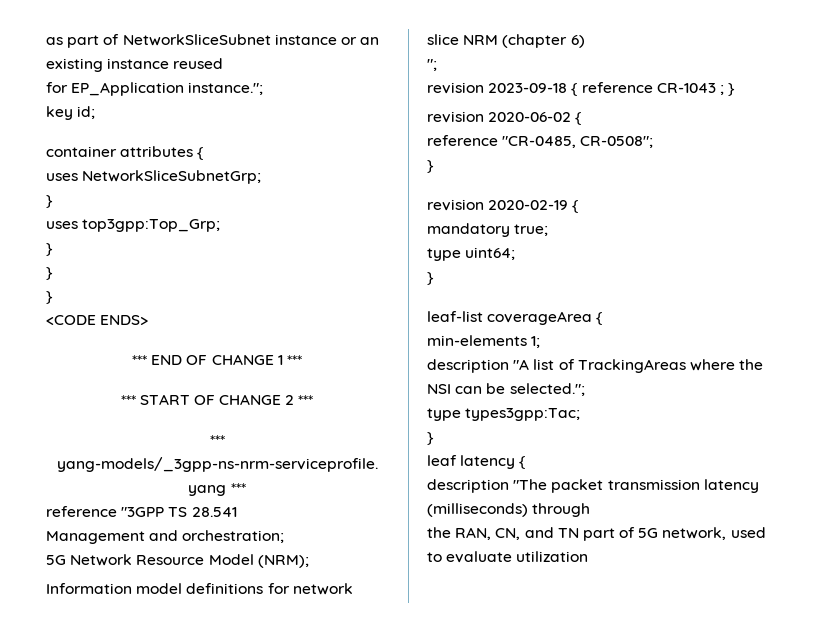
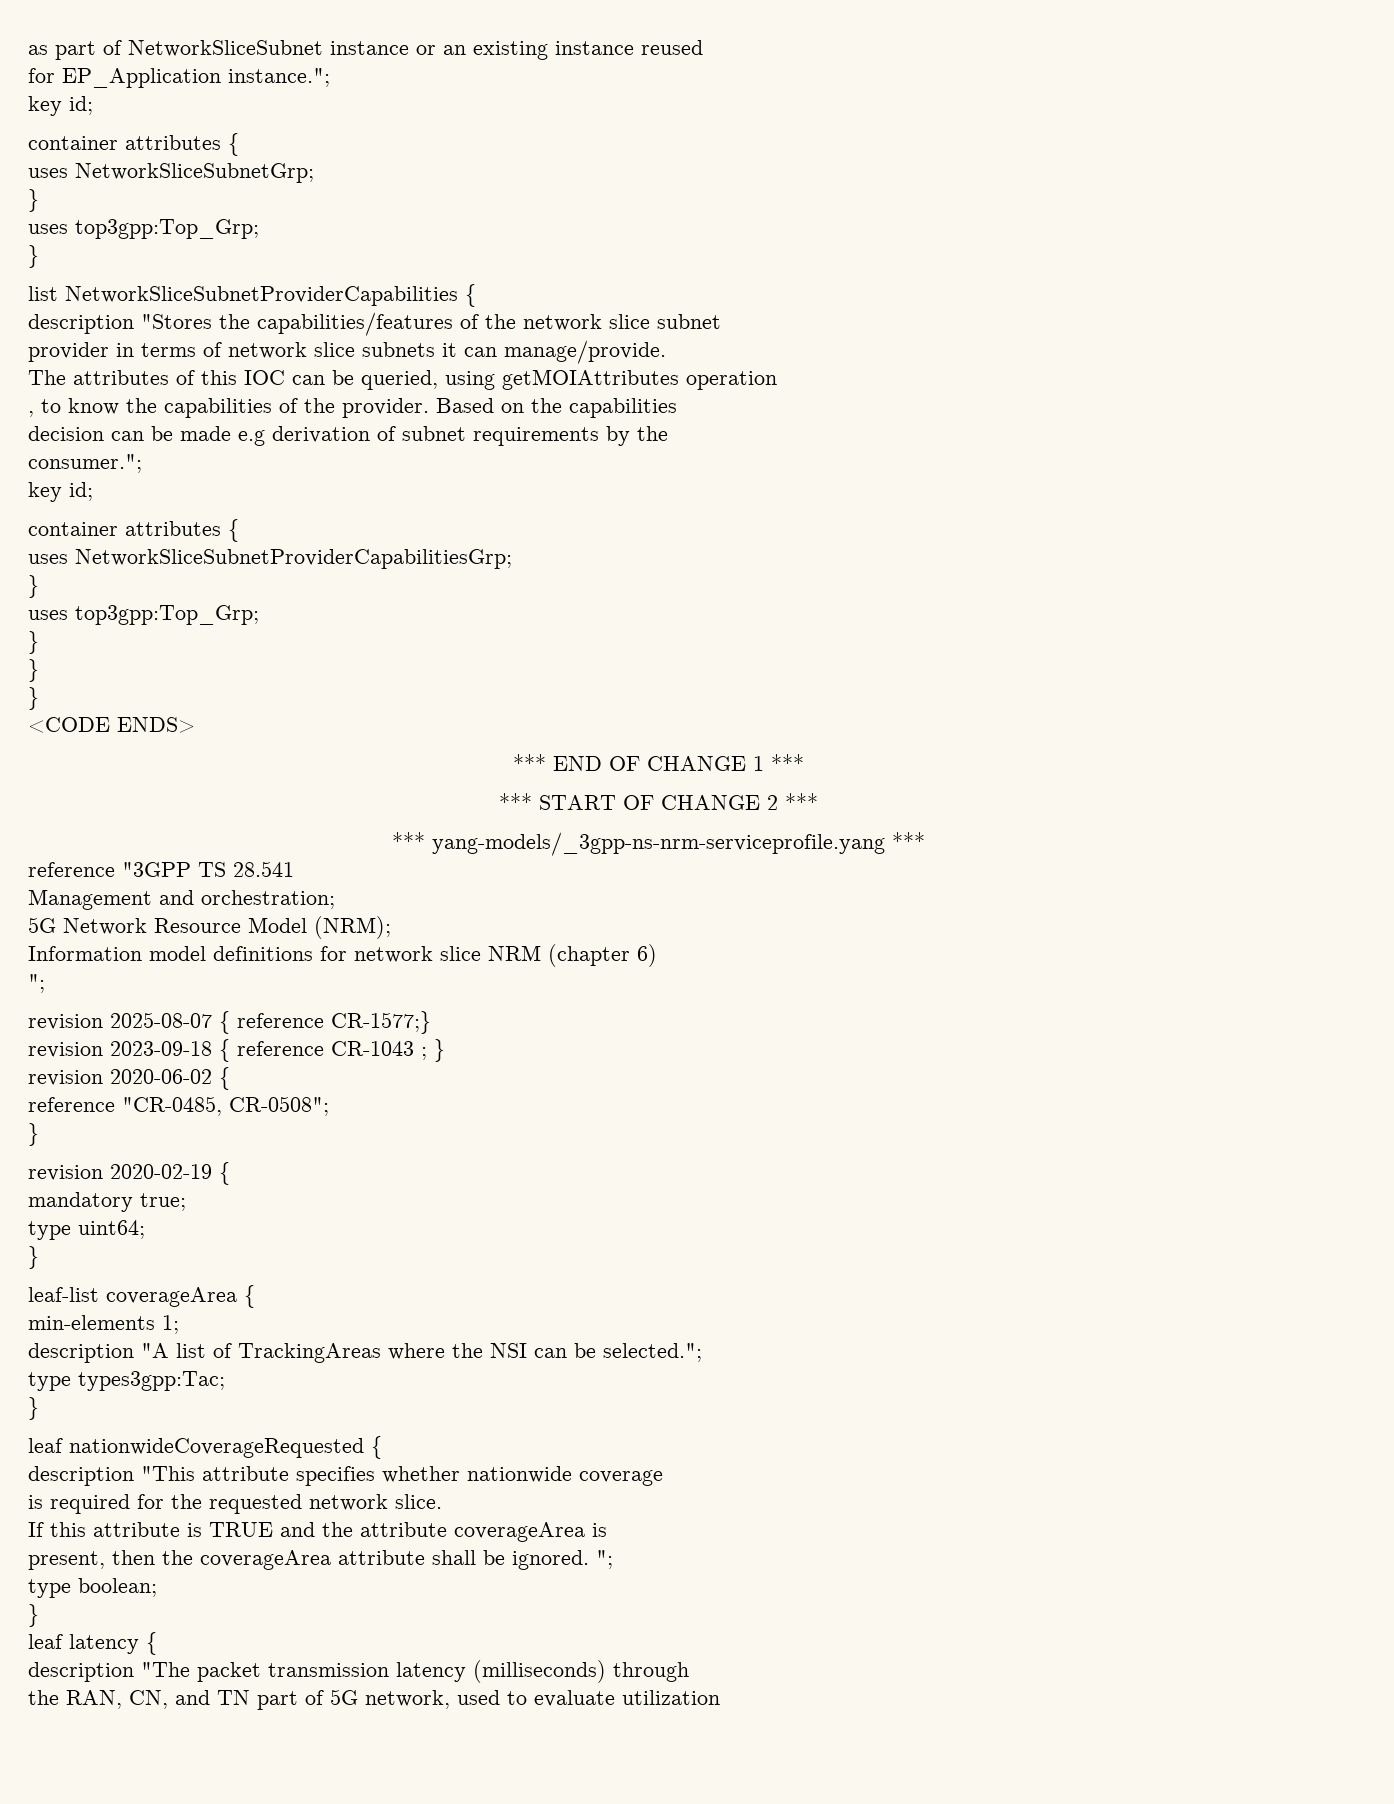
(53, 249) none -> [28,284,476,307] [28,312,721,336] [28,340,666,364] [28,369,777,390] [28,398,677,418] [28,426,668,446] [28,454,142,473] [28,482,93,502] [28,519,239,542] [28,549,512,569] [28,575,39,598] [28,605,259,625] [28,631,39,654] // list NetworkSliceSubnetProviderCapabilities { // description "Stores the capabilities/features of the network slice subnet // provider in terms of network slice subnets it can manage/provide. // The attributes of this IOC can be queried, using getMOIAttributes operation // , to know the capabilities of the provider. Based on the capabilities // decision can be made e.g derivation of subnet requirements by the // consumer."; // key id; // container attributes { // uses NetworkSliceSubnetProviderCapabilitiesGrp; // } // uses top3gpp:Top_Grp; // }
(437, 65) none -> [28,1011,431,1034] // revision 2025-08-07 { reference CR-1577;}
(434, 438) none -> [28,1436,382,1459] [28,1466,663,1486] [28,1494,442,1514] [28,1522,607,1542] [28,1550,613,1570] [28,1578,157,1598] [28,1604,39,1627] // leaf nationwideCoverageRequested { // description "This attribute specifies whether nationwide coverage // is required for the requested network slice. // If this attribute is TRUE and the attribute coverageArea is // present, then the coverageArea attribute shall be ignored. "; // type boolean; // }

